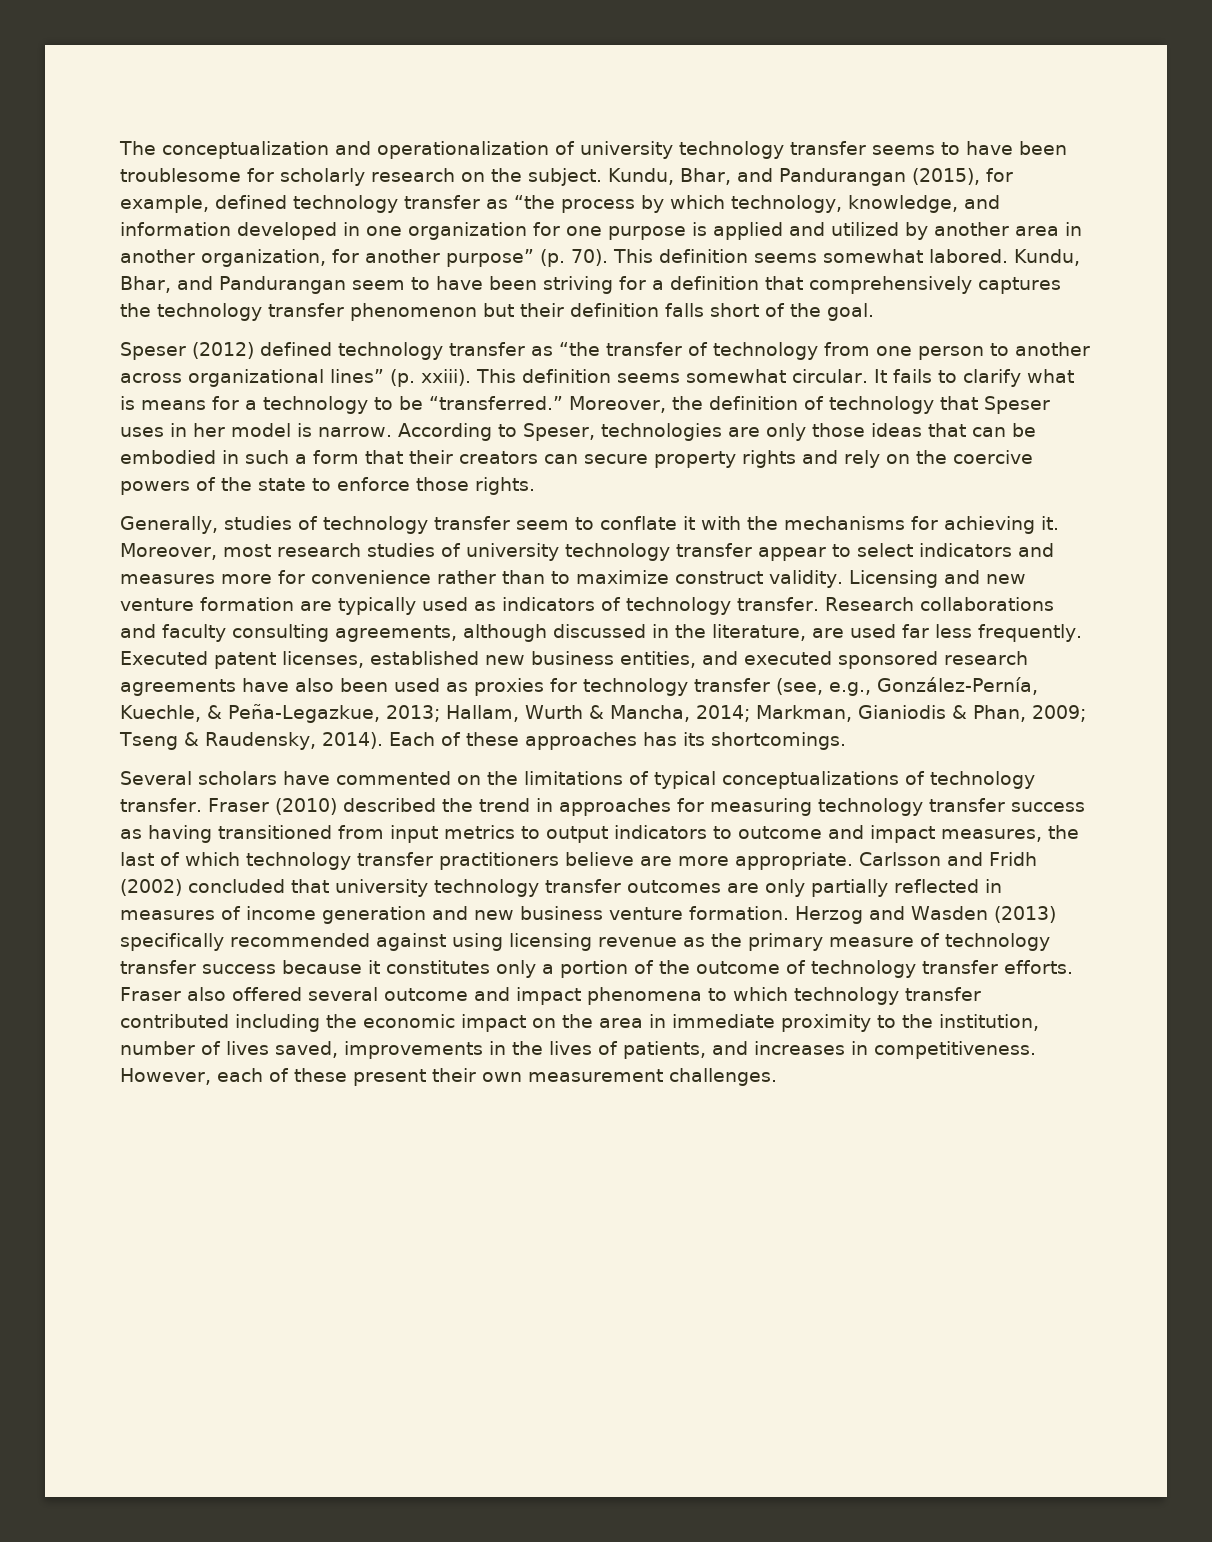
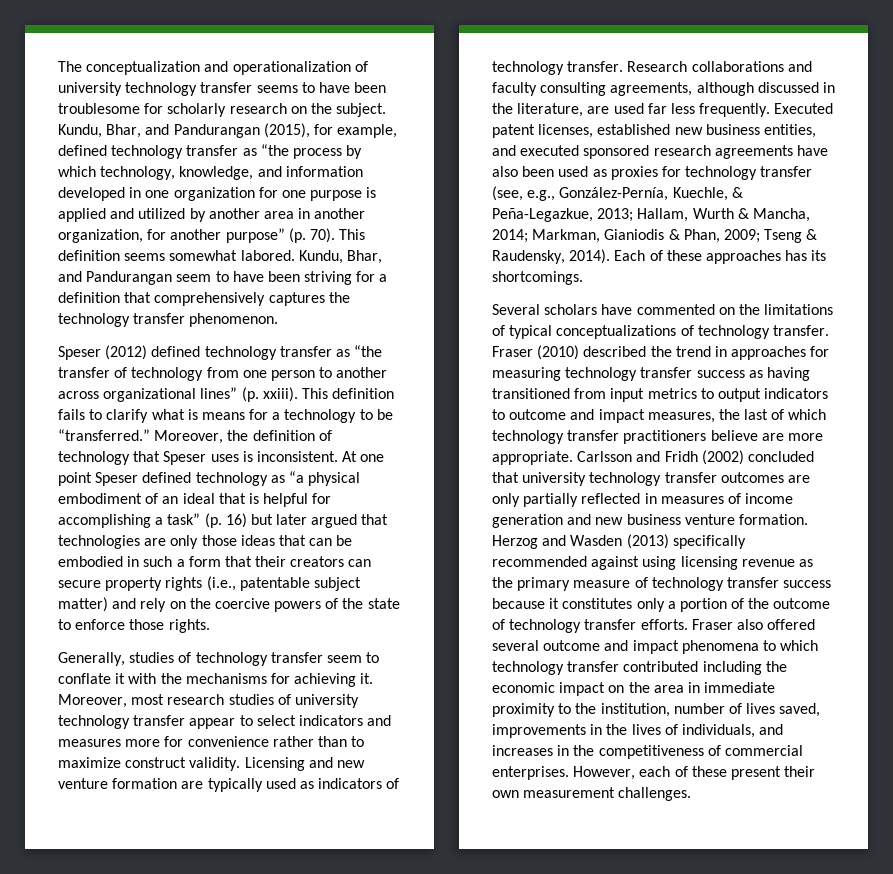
[350,303,874,321] phenomenon but their definition falls short of the goal. -> [189,313,279,327] phenomenon.
[617,369,887,383] seems somewhat circular. It -> (395, 393) none
[170,423,595,441] in her model is narrow. According to Speser, -> [242,451,385,462] [58,471,361,486] [58,493,332,507] [58,513,389,528] is inconsistent. At one point Speser defined technology as “a physical embodiment of an ideal that is helpful for accomplishing a task” (p. 16) but later argued that
(796, 459) none -> [206,576,361,591] [58,597,108,612] (i.e., patentable subject matter)
[623,1041,706,1059] patients, -> [681,724,755,738] individuals,
[874,1041,1036,1059] competitiveness. -> [573,745,803,759] [492,766,569,780] the competitiveness of commercial enterprises.

